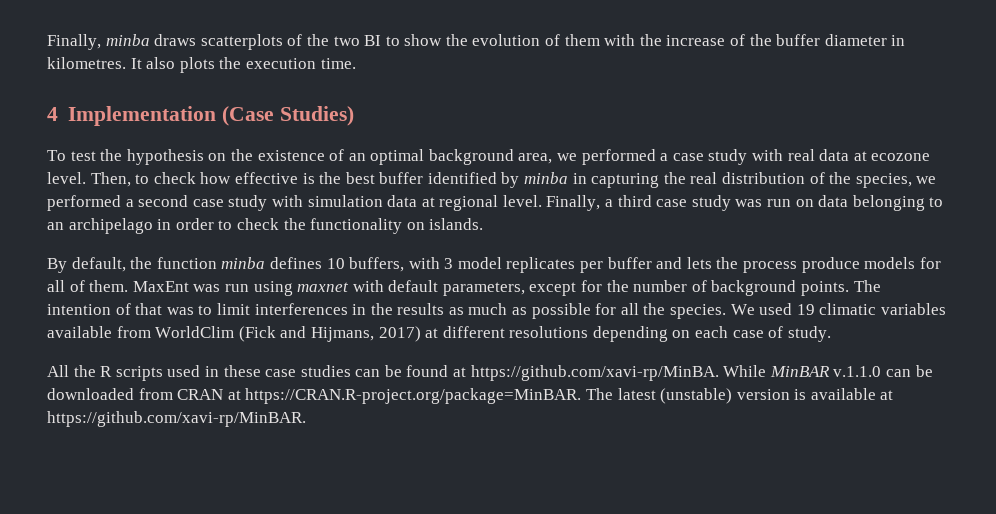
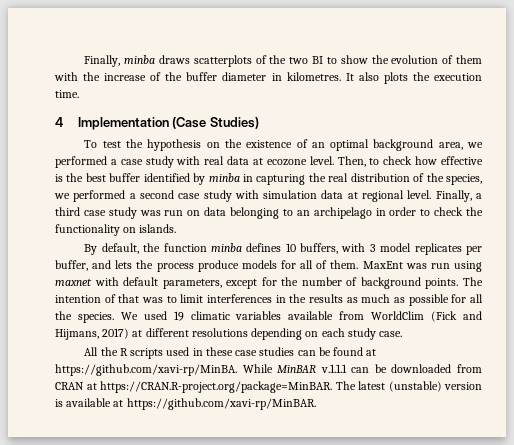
[607,257,652,269] buffer -> [55,260,88,271] buffer,
[732,326,831,342] case of study. -> [347,328,403,340] study case.
[833,366,882,377] v.1.1.0 -> [320,364,347,373] v.1.1.1

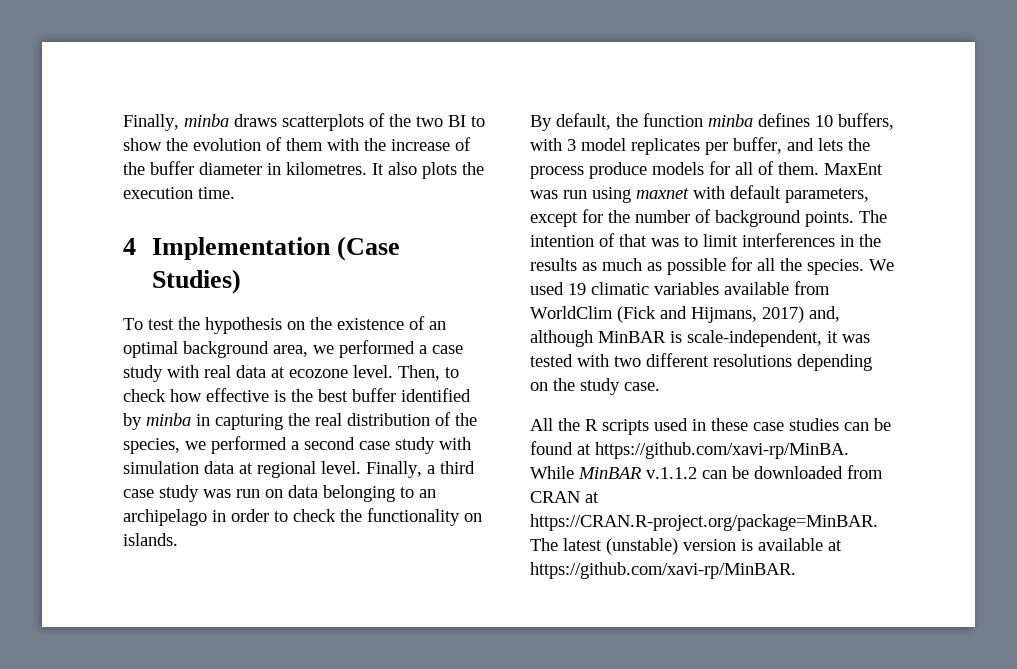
[132,330,143,337] at -> [809,306,840,322] [530,330,870,347] [530,354,641,367] and, although MinBAR is scale-independent, it was tested with two
[321,328,345,337] each -> [553,378,575,391] the
[320,364,347,373] v.1.1.1 -> [646,467,697,479] v.1.1.2

